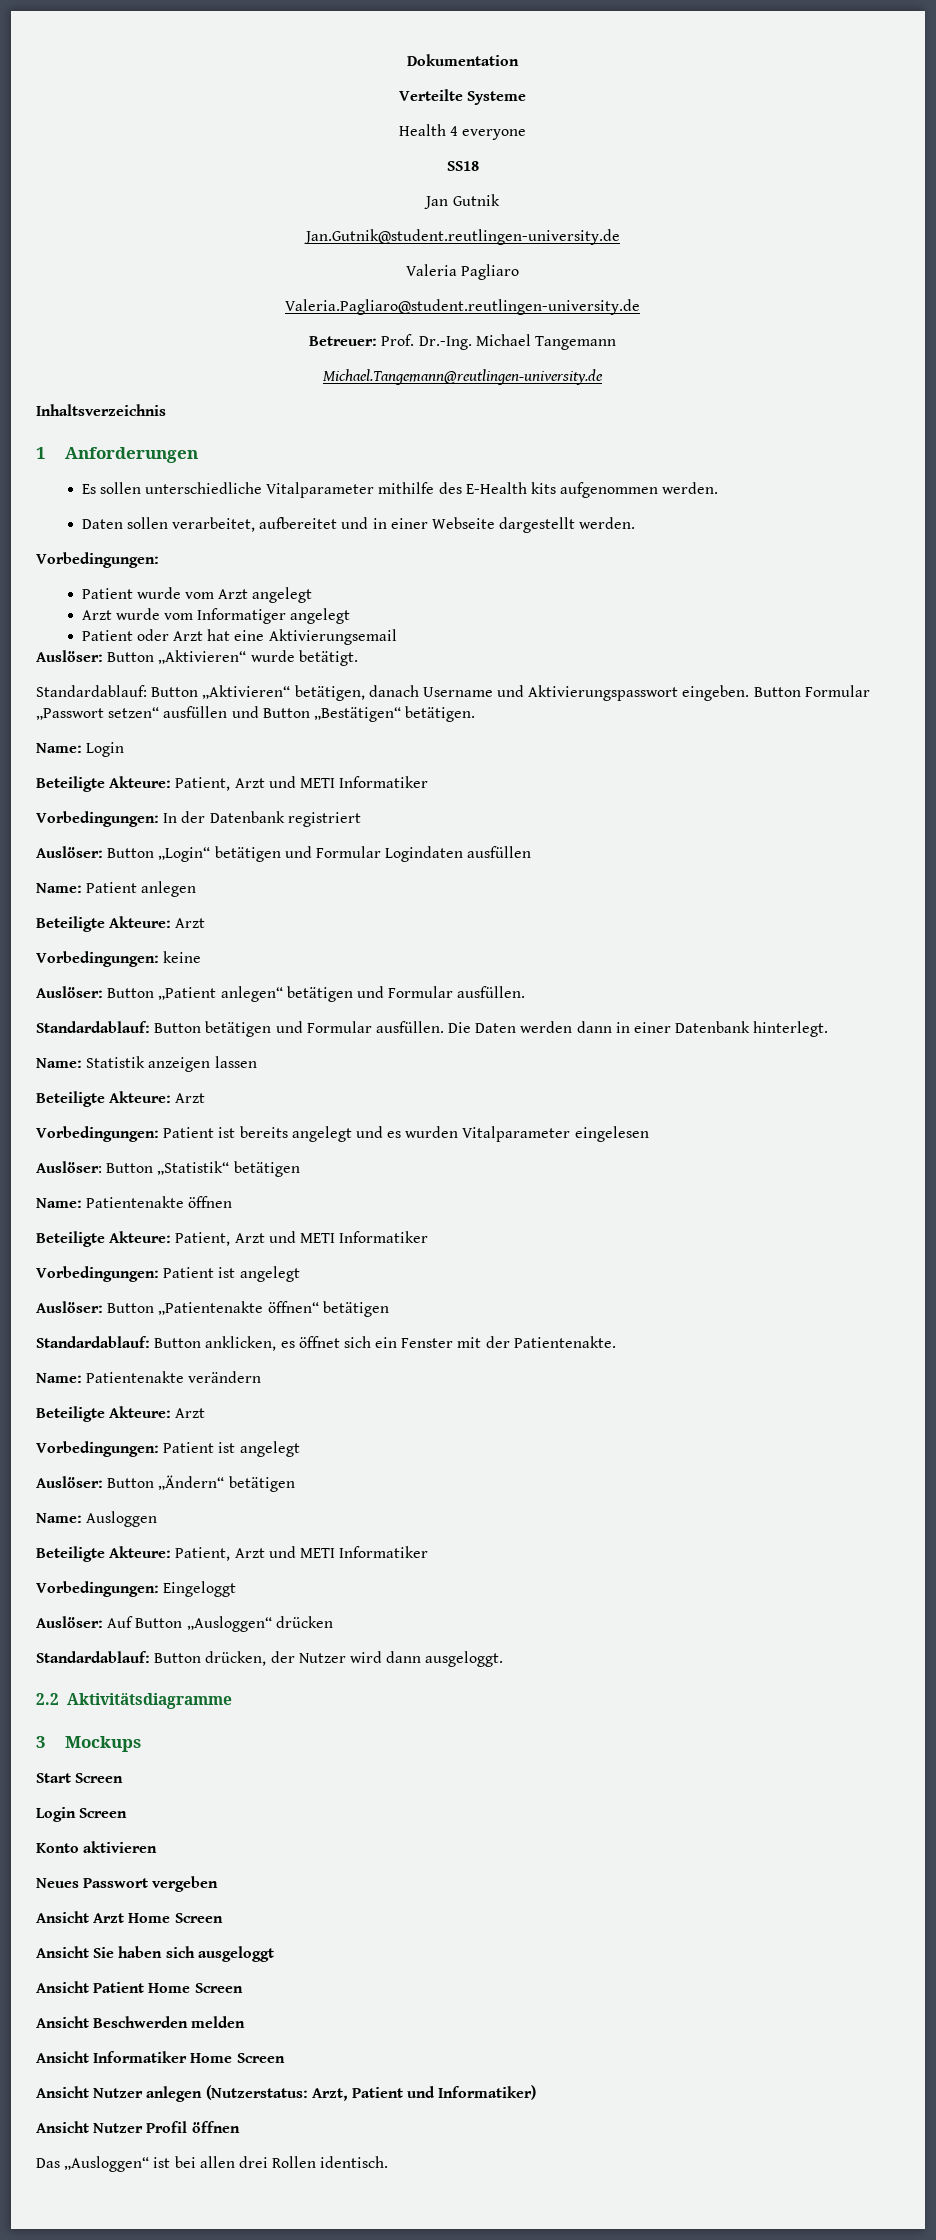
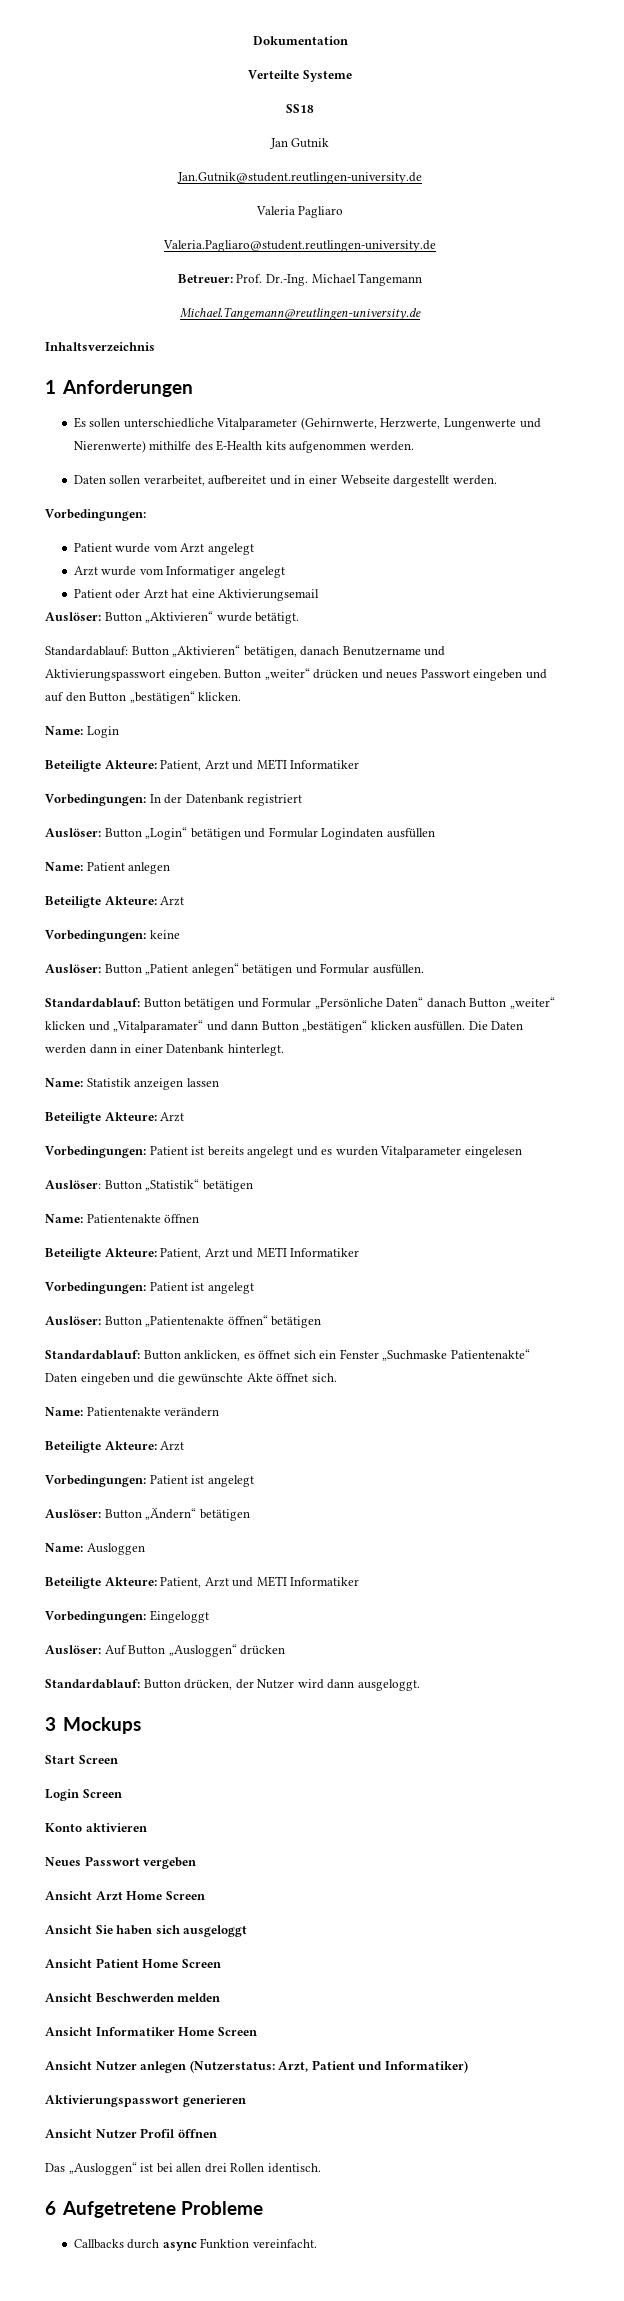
[398,124,527,140] // Health 4 everyone -> (352, 76) none
(375, 490) none -> [300,417,541,430] [73,440,146,453] (Gehirnwerte, Herzwerte, Lungenwerte und Nierenwerte)
[422,687,493,697] Username -> [342,646,421,656] Benutzername
[804,685,870,697] [36,706,476,722] Formular „Passwort setzen“ ausfüllen und Button „Bestätigen“ betätigen. -> [264,668,547,681] [45,691,242,704] „weiter“ drücken und neues Passwort eingeben und auf den Button „bestätigen“ klicken.
(372, 1027) none -> [314,997,555,1009] [45,1020,411,1033] „Persönliche Daten“ danach Button „weiter“ klicken und „Vitalparamater“ und dann Button „bestätigen“ klicken
[457,1336,616,1348] mit der Patientenakte. -> [382,1349,530,1361] [45,1373,337,1385] „Suchmaske Patientenakte“ Daten eingeben und die gewünschte Akte öffnet sich.
[36,1692,232,1709] // 2.2 Aktivitätsdiagramme -> (420, 1685) none
(537, 2092) none -> [45,2095,246,2107] // Aktivierungspasswort generieren
(389, 2162) none -> [45,2201,263,2218] [73,2238,317,2251] // 6 Aufgetretene Probleme // Callbacks durch async Funktion vereinfacht.

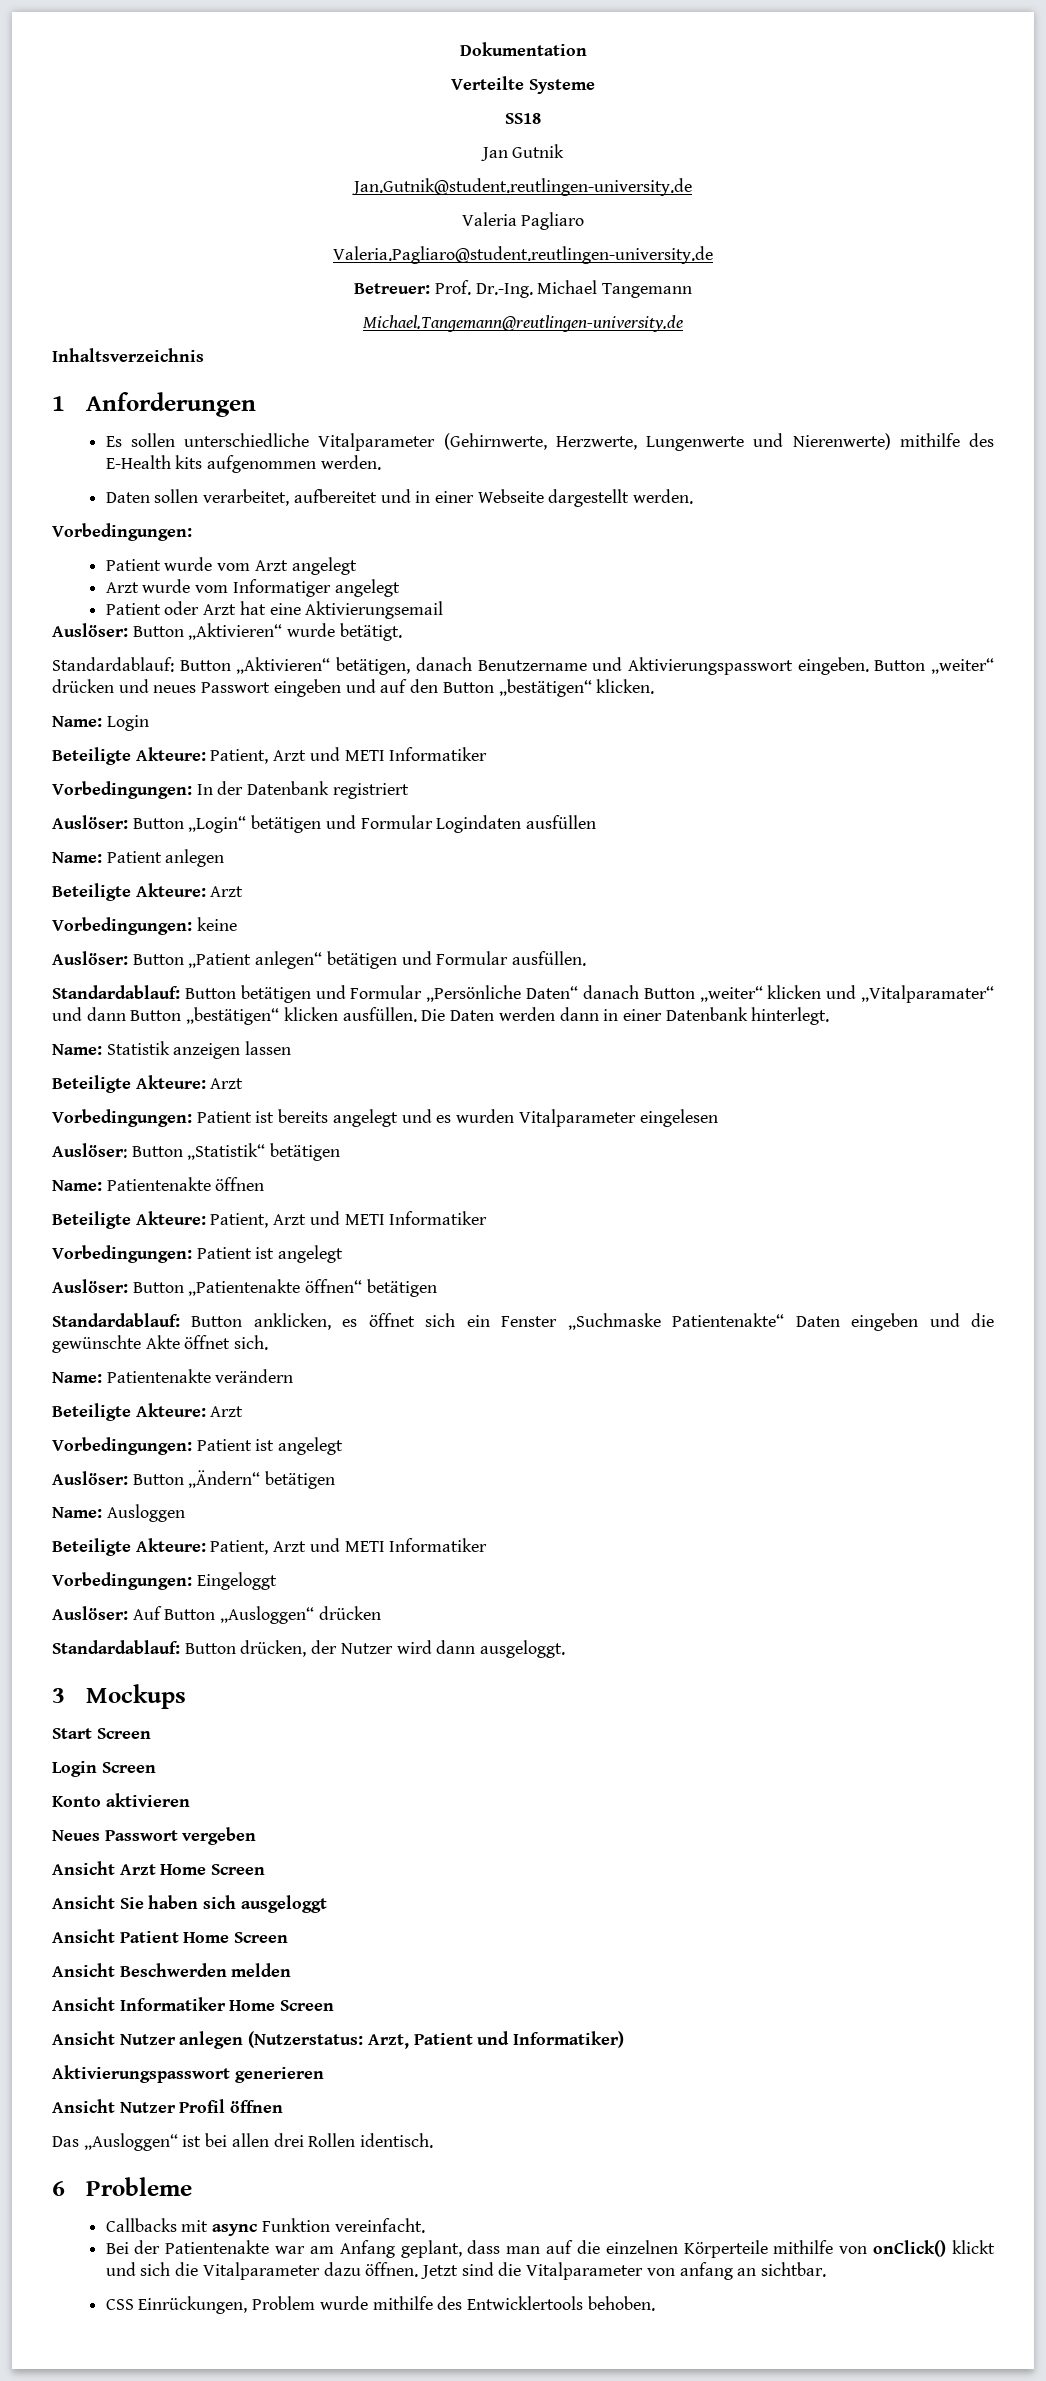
[61,2201,176,2218] Aufgetretene -> (65, 2188) none
[127,2239,160,2249] durch -> [181,2220,209,2232] mit
(317, 2243) none -> [105,2240,995,2258] [105,2262,827,2280] [105,2296,655,2314] // Bei der Patientenakte war am Anfang geplant, dass man auf die einzelnen Körperteile mithilfe von onClick() klickt und sich die Vitalparameter dazu öffnen. Jetzt sind die Vitalparameter von anfang an sichtbar. // CSS Einrückungen, Problem wurde mithilfe des Entwicklertools behoben.

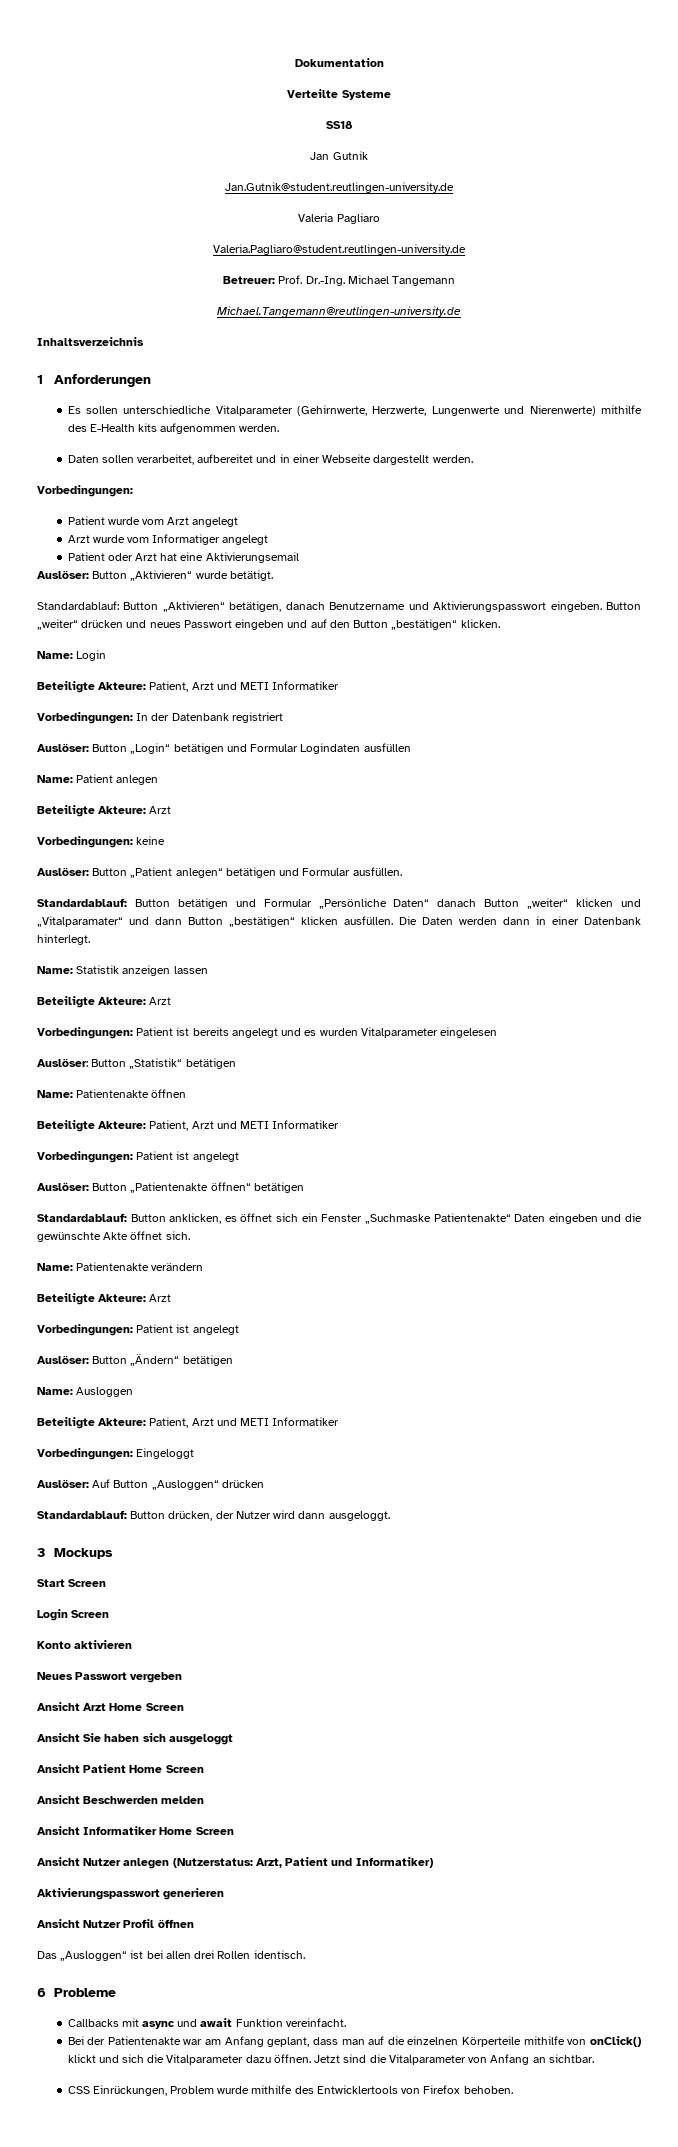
(258, 2230) none -> [177,2018,233,2027] und await
[679,2262,733,2280] anfang -> [490,2054,530,2065] Anfang
(583, 2303) none -> [401,2085,461,2094] von Firefox

